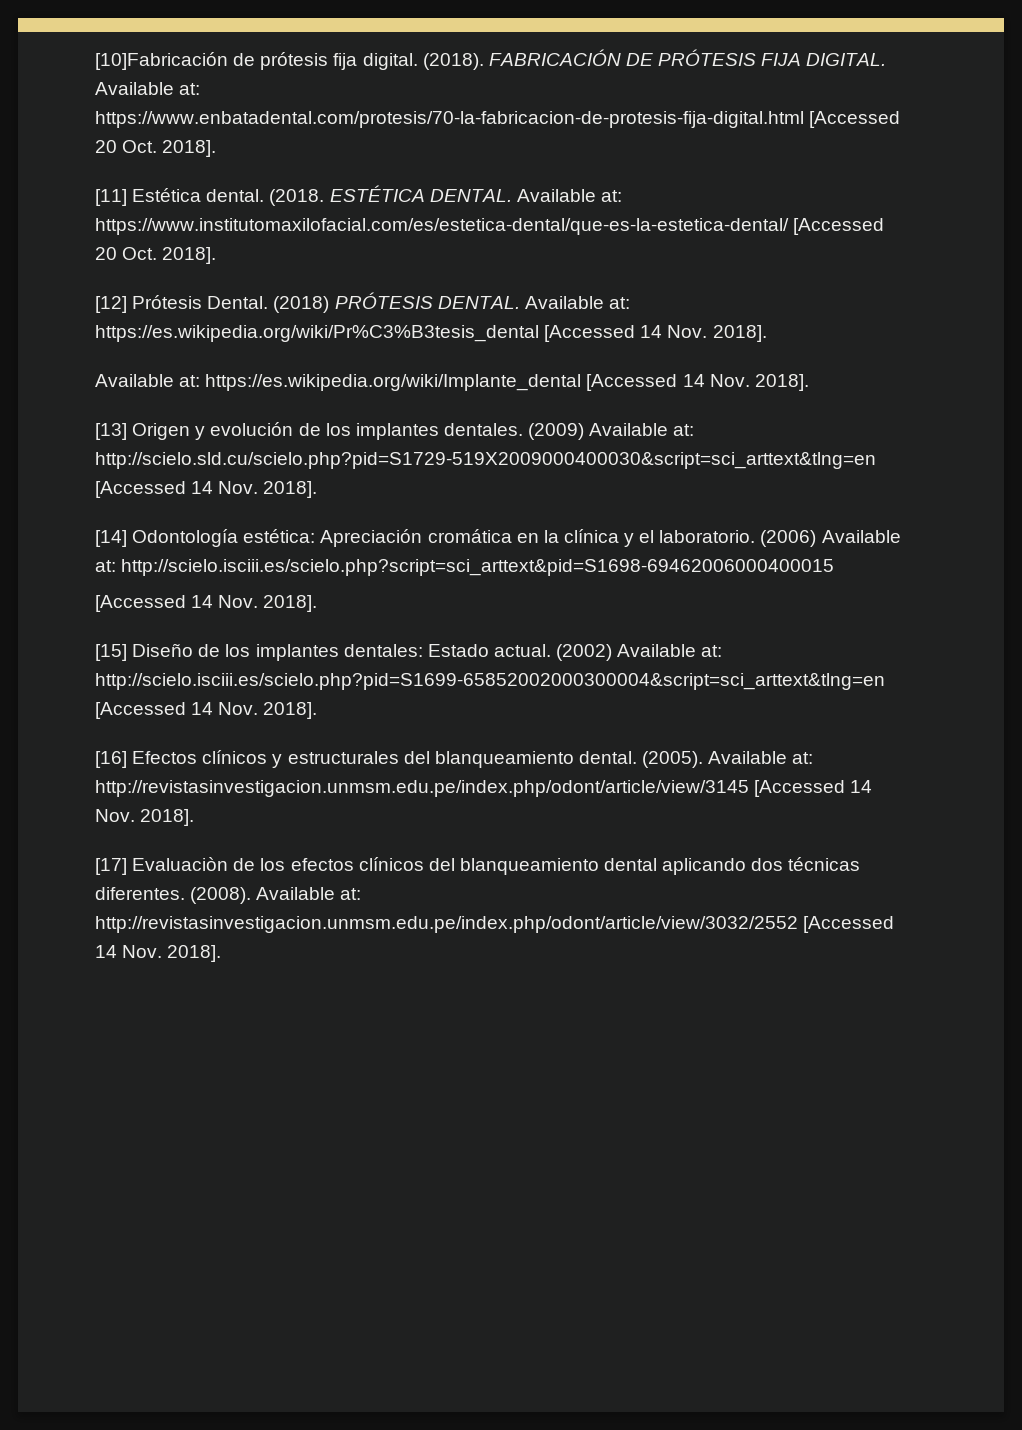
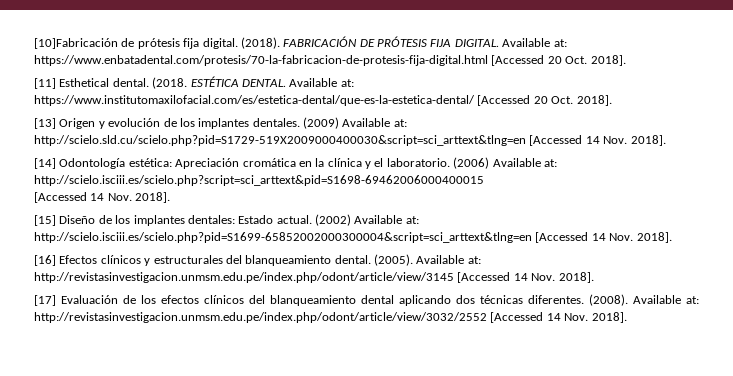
[132,188,202,202] Estética -> [59,78,110,87] Esthetical
[95,292,630,313] [95,325,767,342] [95,374,809,391] // [12] Prótesis Dental. (2018) PRÓTESIS DENTAL. Available at: https://es.wikipedia.org/wiki/Pr%C3%B3tesis_dental [Accessed 14 Nov. 2018]. // Available at: https://es.wikipedia.org/wiki/Implante_dental [Accessed 14 Nov. 2018]. -> (612, 100) none
[132,857,229,871] Evaluaciòn -> [61,295,118,304] Evaluación

